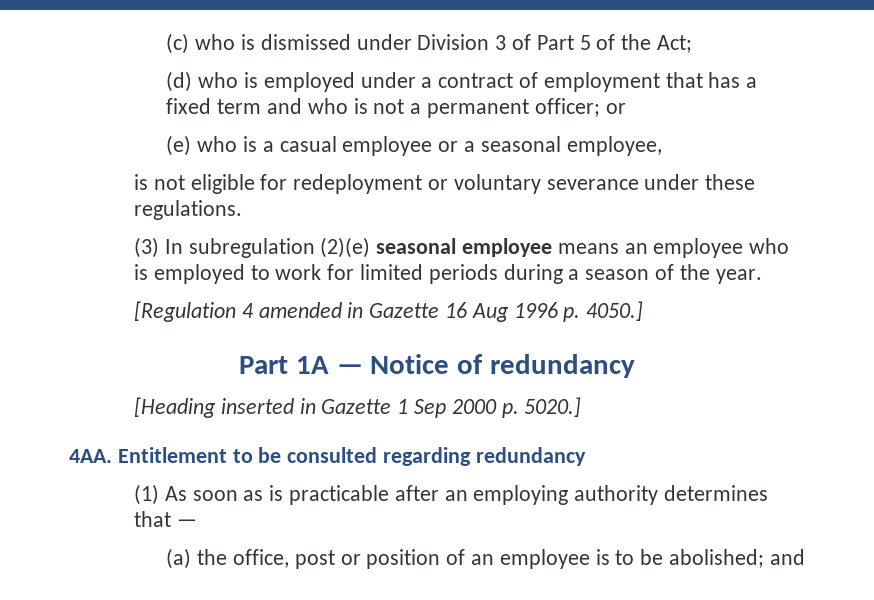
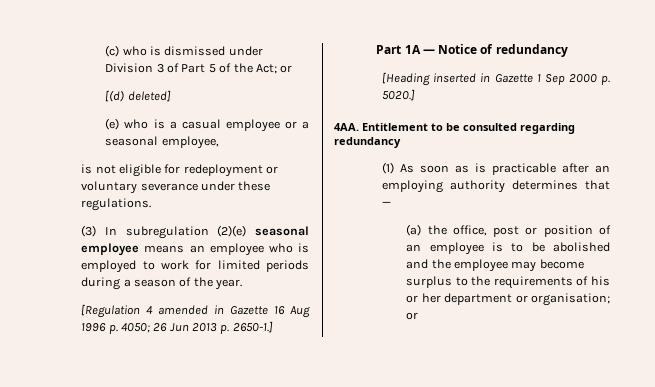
[166,71,758,92] [166,98,626,118] // (d) who is employed under a contract of employment that has a fixed term and who is not a permanent officer; or -> [280,65,293,73] [105,90,171,102] or // [(d) deleted]
[586,301,644,321] 4050.] -> [120,321,273,334] 4050; 26 Jun 2013 p. 2650-1.]
[669,549,805,568] abolished; and -> [553,242,610,252] [406,259,584,272] [406,276,610,289] [406,293,610,306] [406,312,419,320] abolished and the employee may become surplus to the requirements of his or her department or organisation; or

